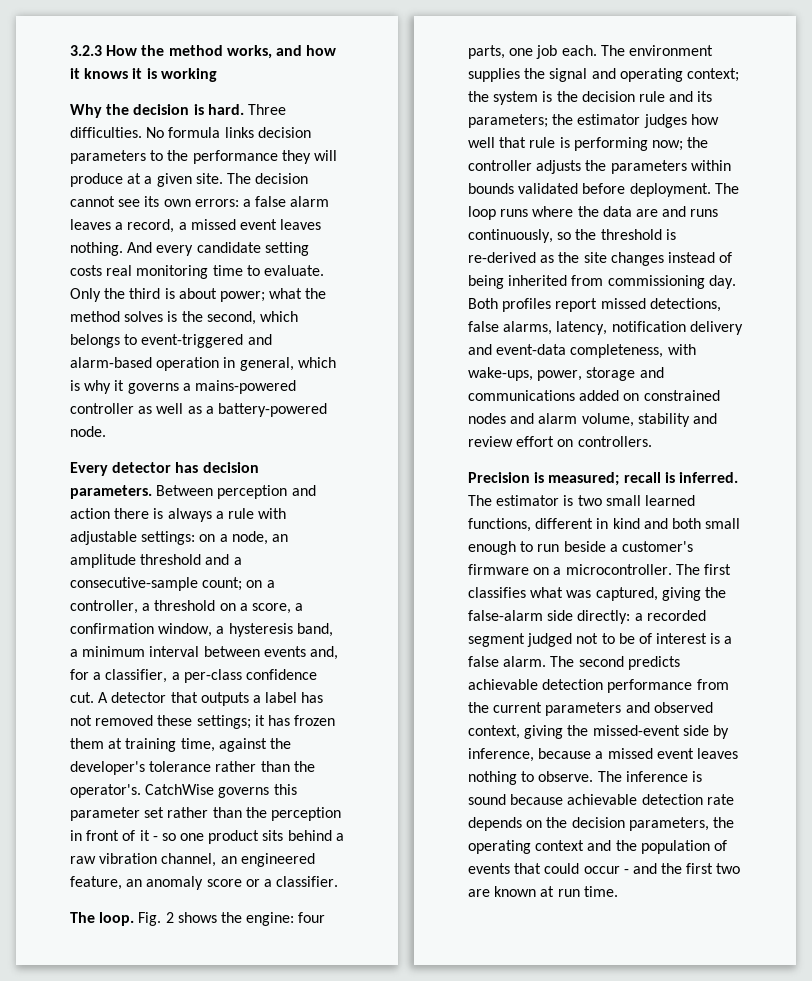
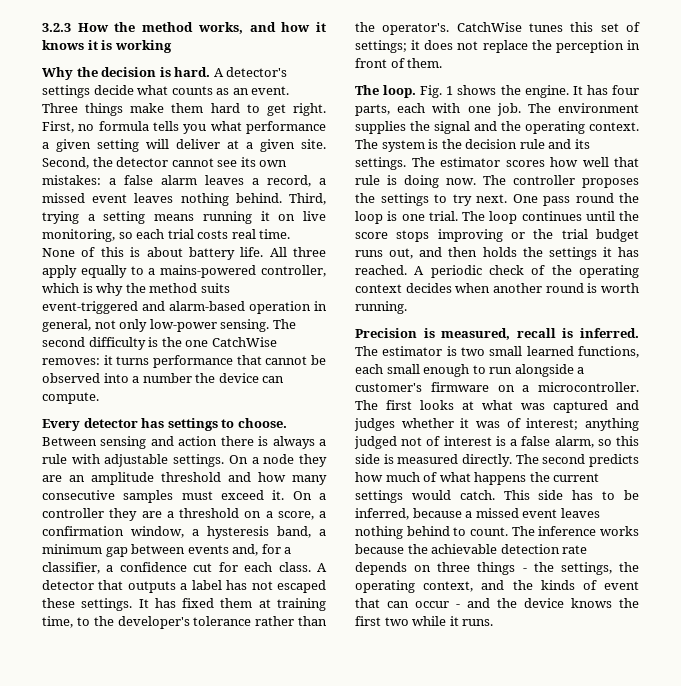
[247,104,286,115] [70,127,311,138] [70,150,337,164] [70,173,123,187] Three difficulties. No formula links decision parameters to the performance they will produce -> [213,67,288,77] [42,85,290,98] [42,103,326,116] [42,121,326,134] [42,139,220,152] A detector's settings decide what counts as an event. Three things make them hard to get right. First, no formula tells you what performance a given setting will deliver
[226,173,309,184] The decision -> [42,157,169,169] Second, the detector
[194,199,239,207] errors: -> [42,175,101,185] mistakes:
[70,242,309,256] [70,265,324,279] [70,288,327,302] [70,311,298,325] [70,334,138,348] nothing. And every candidate setting costs real monitoring time to evaluate. Only the third is about power; what the method solves is the second, which belongs to -> [180,193,326,206] [42,211,326,224] [42,229,291,242] [42,247,326,260] [42,265,326,278] [42,283,230,296] nothing behind. Third, trying a setting means running it on live monitoring, so each trial costs real time. None of this is about battery life. All three apply equally to a mains-powered controller, which is why the method suits
[297,357,336,368] [70,380,296,394] [70,403,327,417] [70,426,106,437] [70,462,259,476] [70,485,288,499] which is why it governs a mains-powered controller as well as a battery-powered node. // Every detector has decision parameters. Between perception -> [94,319,296,332] [42,337,277,350] [42,355,326,368] [42,373,285,383] [42,392,99,404] [42,418,287,431] [42,436,147,449] not only low-power sensing. The second difficulty is the one CatchWise removes: it turns performance that cannot be observed into a number the device can compute. // Every detector has settings to choose. Between sensing
[141,531,288,545] [70,554,242,568] [70,577,275,591] [70,600,138,614] settings: on a node, an amplitude threshold and a consecutive-sample count; on a controller, -> [173,454,327,467] [42,472,327,485] [42,490,326,503] [42,508,162,521] settings. On a node they are an amplitude threshold and how many consecutive samples must exceed it. On a controller they are
[149,646,200,657] interval -> [105,547,128,557] gap
[183,669,317,683] [70,692,94,703] per-class confidence cut. -> [119,562,311,572] confidence cut for each class.
[95,715,336,729] removed these settings; it has frozen -> [276,580,326,593] [42,598,215,611] escaped these settings. It has fixed
[218,738,267,752] against -> [76,617,90,626] to
[218,784,297,798] [70,807,242,821] governs this parameter set rather than -> [529,22,640,32] [355,40,528,53] tunes this set of settings; it does not replace
[139,830,344,844] [70,853,315,867] [70,876,339,890] it - so one product sits behind a raw vibration channel, an engineered feature, an anomaly score or a classifier. -> [407,58,443,68] them.
[165,912,174,923] 2 -> [446,86,454,95] 1
[246,912,326,926] [468,45,597,59] engine: four parts, one job each. -> [524,85,639,98] [355,103,521,116] engine. It has four parts, each with one job.
[619,68,739,82] [468,91,489,102] operating context; the -> [501,121,639,134] [355,139,378,149] the operating context. The
[468,114,687,128] parameters; the estimator judges -> [355,157,545,170] settings. The estimator scores
[573,137,709,151] [468,160,731,174] [468,183,739,197] [468,206,719,220] [468,229,676,243] [468,252,733,266] [468,275,736,289] [468,298,721,312] [468,321,743,335] [468,344,696,358] [468,367,664,381] [468,390,720,401] [468,413,717,427] [468,436,652,447] performing now; the controller adjusts the parameters within bounds validated before deployment. The loop runs where the data are and runs continuously, so the threshold is re-derived as the site changes instead of being inherited from commissioning day. Both profiles report missed detections, false alarms, latency, notification delivery and event-data completeness, with wake-ups, power, storage and communications added on constrained nodes and alarm volume, stability and review effort on controllers. -> [404,175,639,188] [355,193,639,206] [355,211,639,224] [355,229,639,242] [355,247,639,260] [355,265,639,278] [355,283,639,293] [355,301,407,314] doing now. The controller proposes the settings to try next. One pass round the loop is one trial. The loop continues until the score stops improving or the trial budget runs out, and then holds the settings it has reached. A periodic check of the operating context decides when another round is worth running.
[548,472,620,486] measured; -> [441,328,511,340] measured,
[535,518,701,529] different in kind and both -> [355,364,383,374] each
[563,541,606,552] beside -> [514,364,574,377] alongside
[468,587,726,601] [468,610,706,624] [468,633,635,647] classifies what was captured, giving the false-alarm side directly: a recorded segment judged not to be -> [420,400,639,413] [354,418,639,431] [354,436,423,449] looks at what was captured and judges whether it was of interest; anything judged not
[503,656,680,670] [468,679,729,693] [468,702,713,716] [468,725,729,739] [468,748,534,762] alarm. The second predicts achievable detection performance from the current parameters and observed context, giving the missed-event side by inference, -> [554,436,639,448] [355,454,639,467] [355,472,600,485] [355,490,639,503] [355,508,409,520] alarm, so this side is measured directly. The second predicts how much of what happens the current settings would catch. This side has to be inferred,
[521,771,702,782] [468,794,564,805] to observe. The inference is sound because -> [406,526,639,536] [355,544,428,554] behind to count. The inference works because the
[546,817,734,831] [468,840,727,854] [468,863,741,874] [468,886,618,897] the decision parameters, the operating context and the population of events that could occur - and the first two are known at run time. -> [437,562,639,575] [355,580,639,593] [355,598,639,608] [355,616,494,626] three things - the settings, the operating context, and the kinds of event that can occur - and the device knows the first two while it runs.

